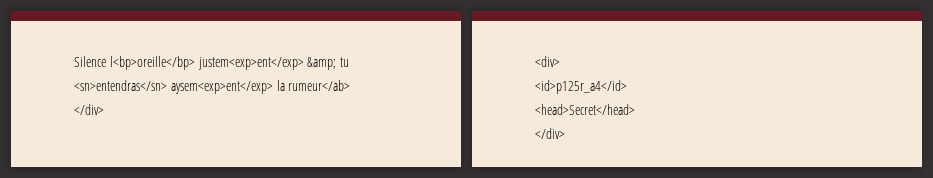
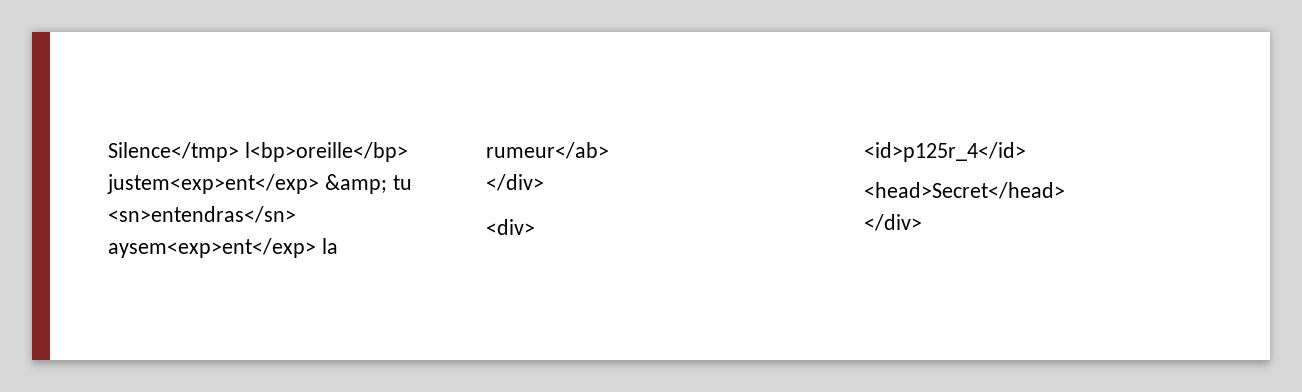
[74,56,106,67] Silence -> [108,142,239,162] Silence</tmp>
[535,80,627,94] <id>p125r_a4</id> -> [864,142,1026,162] <id>p125r_4</id>

